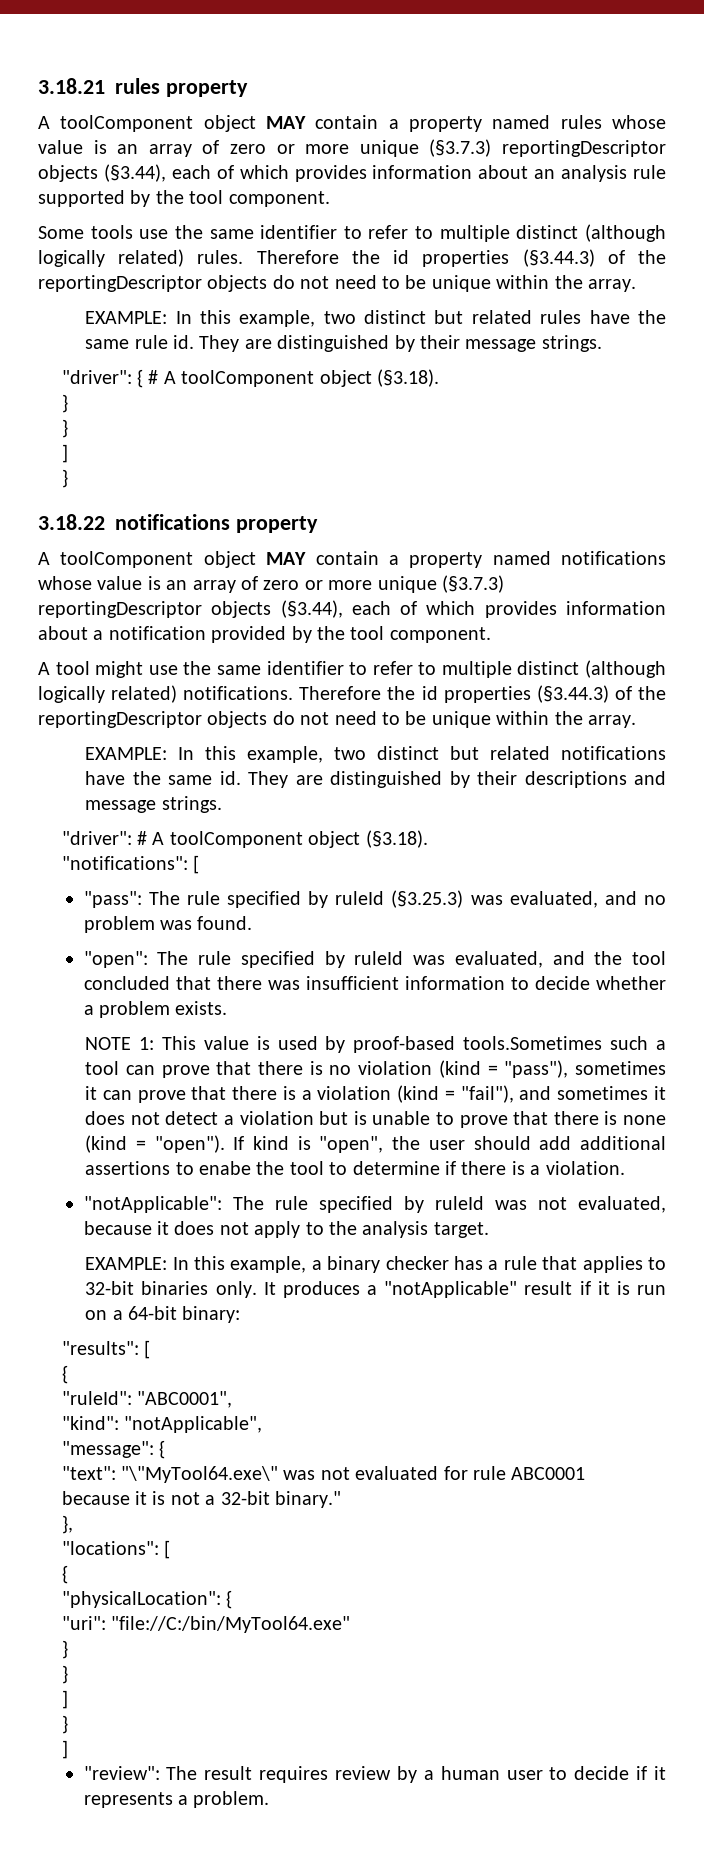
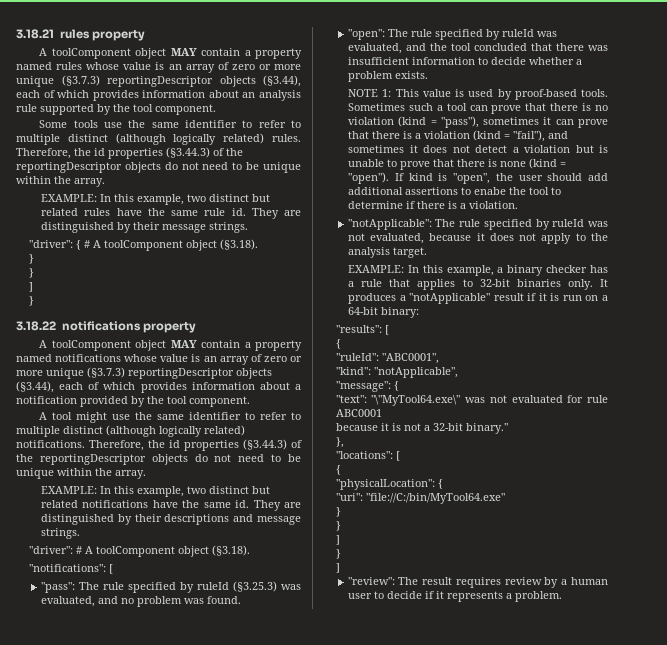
[256,250,339,264] Therefore -> [16,148,71,159] Therefore,
[299,686,382,700] Therefore -> [89,440,144,451] Therefore,
[463,1036,603,1050] tools.Sometimes -> [581,89,608,97] [348,103,406,111] tools. Sometimes

